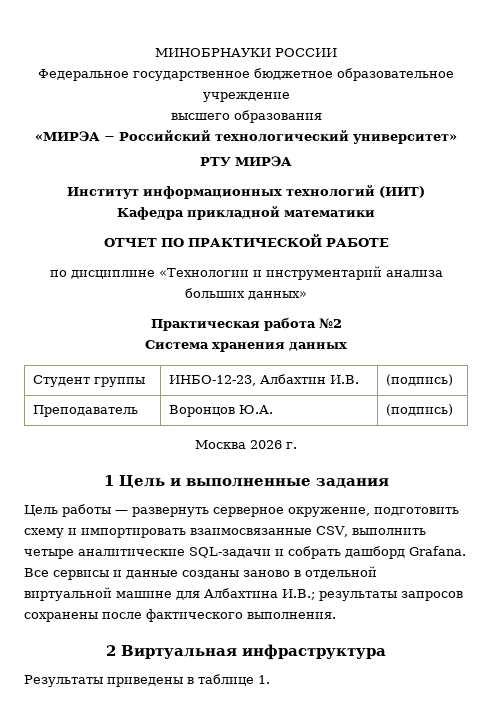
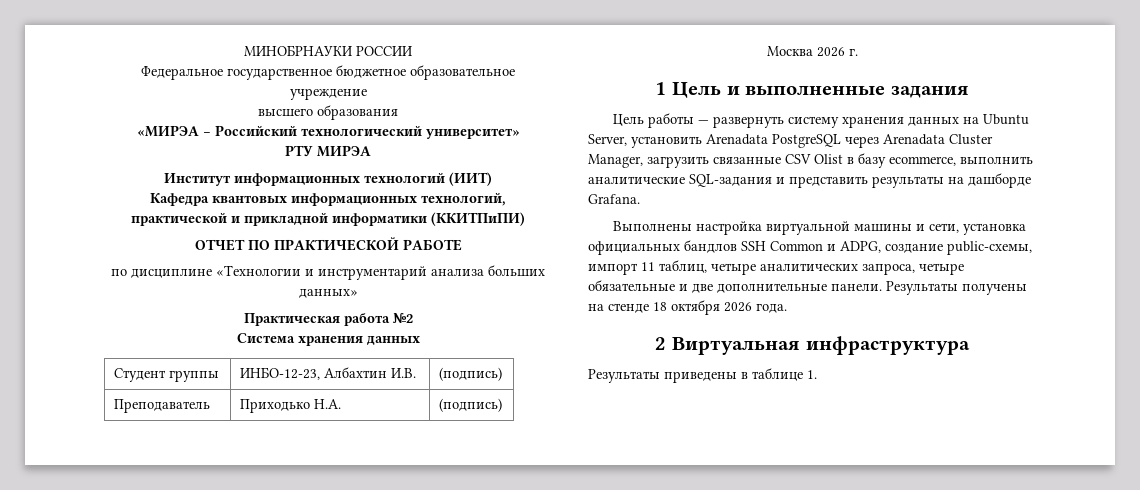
[187,206,375,220] прикладной математики -> [212,192,506,206] [131,212,525,226] квантовых информационных технологий, практической и прикладной информатики (ККИТПиПИ)
[169,405,274,417] Воронцов Ю.А. -> [239,399,341,413] Приходько Н.А.
[213,507,459,517] [24,526,426,538] [24,546,466,559] [24,566,377,580] [24,587,463,601] [24,609,336,622] серверное окружение, подготовить схему и импортировать взаимосвязанные CSV, выполнить четыре аналитические SQL-задачи и собрать дашборд Grafana. Все сервисы и данные созданы заново в отдельной виртуальной машине для Албахтина И.В.; результаты запросов сохранены после фактического выполнения. -> [787,114,1029,128] [588,134,993,148] [588,153,1033,168] [588,173,1031,188] [588,194,640,204] [612,221,1026,235] [588,240,1032,255] [588,260,964,275] [588,280,1027,295] [588,300,787,315] систему хранения данных на Ubuntu Server, установить Arenadata PostgreSQL через Arenadata Cluster Manager, загрузить связанные CSV Olist в базу ecommerce, выполнить аналитические SQL-задания и представить результаты на дашборде Grafana. // Выполнены настройка виртуальной машины и сети, установка официальных бандлов SSH Common и ADPG, создание public-схемы, импорт 11 таблиц, четыре аналитических запроса, четыре обязательные и две дополнительные панели. Результаты получены на стенде 18 октября 2026 года.

